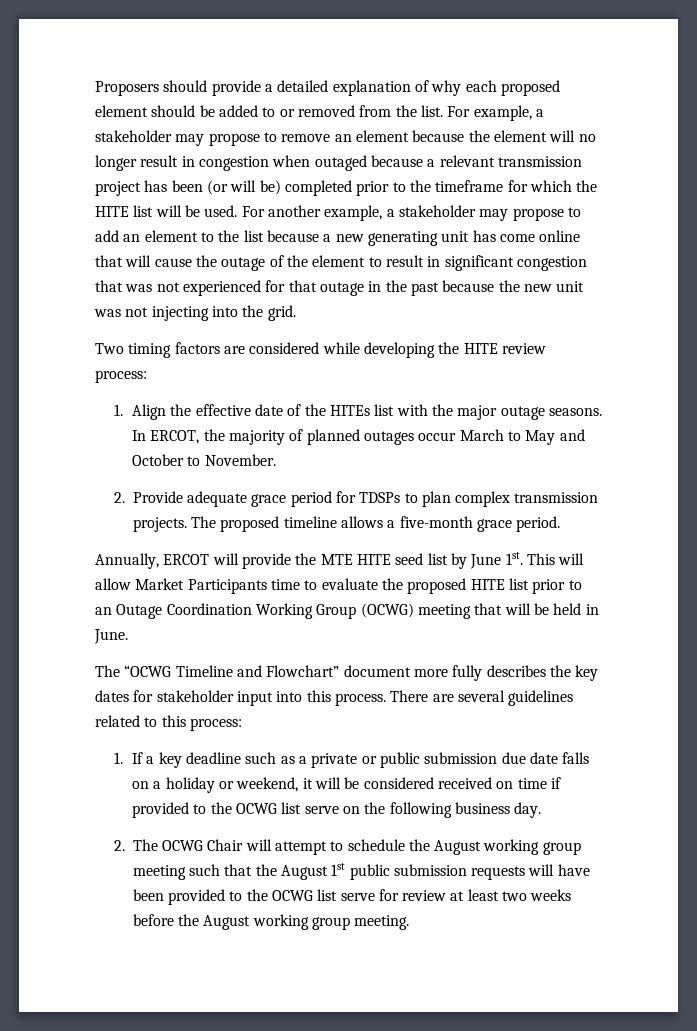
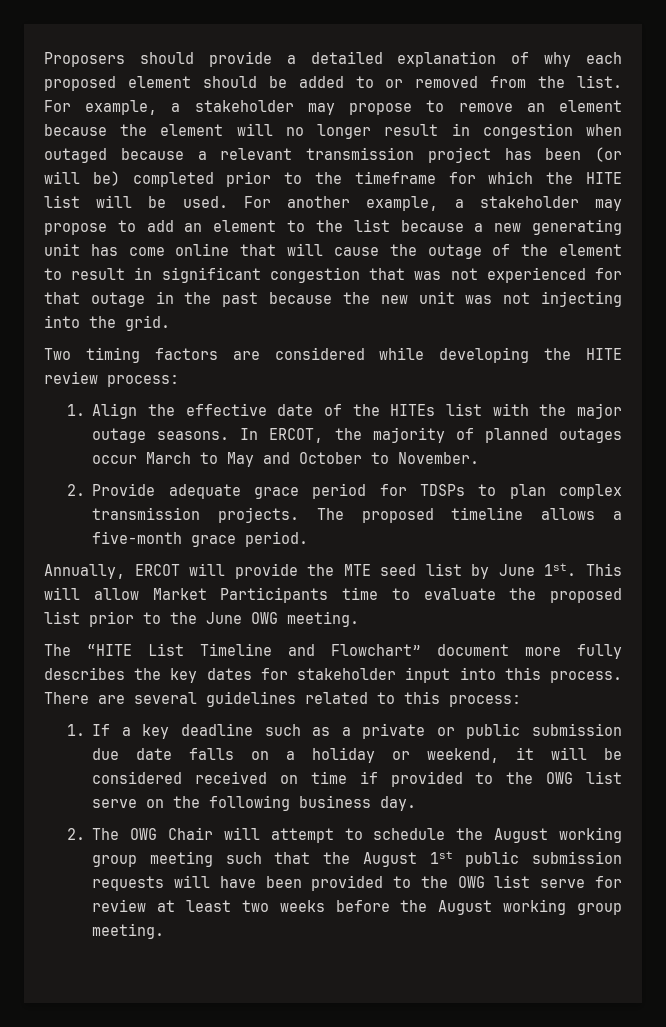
[356,554,391,565] HITE -> (371, 570) none
[470,579,505,590] HITE -> (622, 595) none
[95,603,599,619] [94,629,128,644] [95,665,172,677] an Outage Coordination Working Group (OCWG) meeting that will be held in June. // The “OCWG -> [170,611,359,627] [44,643,184,656] the June OWG meeting. // The “HITE List
[236,803,278,814] OCWG -> [546,772,574,784] OWG
[161,840,203,851] OCWG -> [130,828,158,840] OWG
[271,890,313,901] OCWG -> [457,876,485,888] OWG

